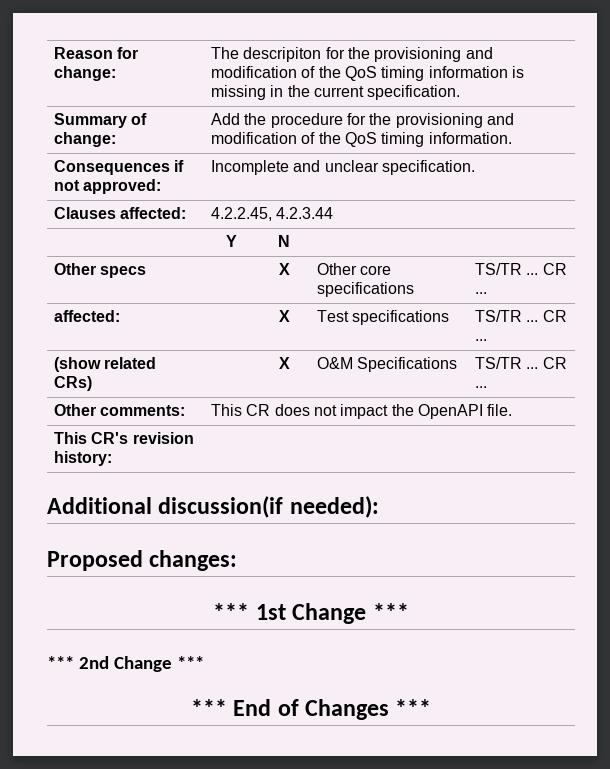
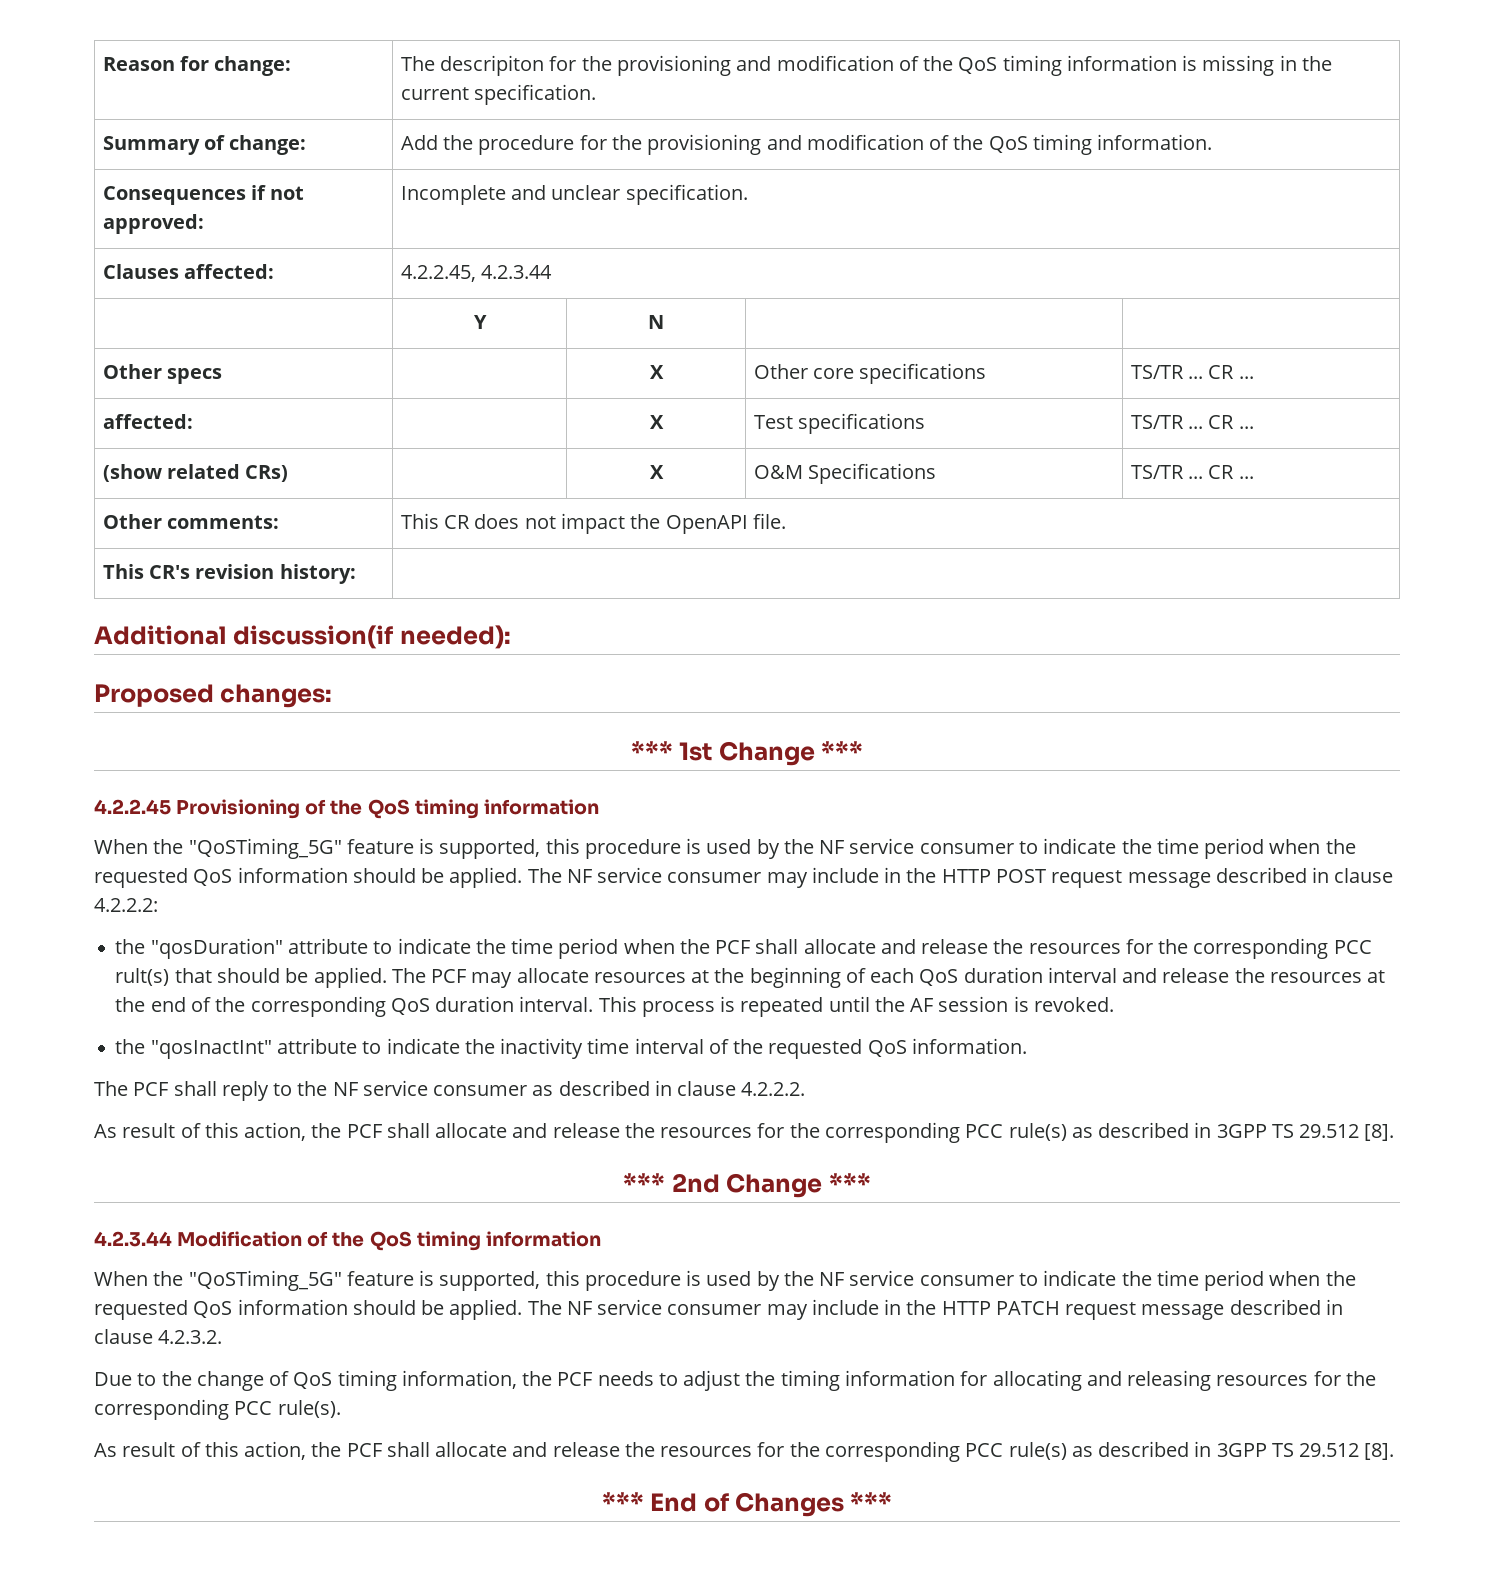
[47,656,204,672] *** 2nd Change *** -> [94,799,599,819] [94,838,1356,859] [94,867,1394,888] [94,898,158,912] [115,938,1372,959] [115,967,1386,988] [115,996,1114,1017] [115,1038,1027,1059] [94,1080,806,1101] [94,1122,1395,1143] [623,1173,871,1198] [94,1231,601,1251] [94,1270,1356,1291] [94,1299,1344,1320] [94,1329,223,1344] [94,1370,1376,1391] [94,1399,341,1420] [94,1441,1395,1462] 4.2.2.45 Provisioning of the QoS timing information // When the "QoSTiming_5G" feature is supported, this procedure is used by the NF service consumer to indicate the time period when the requested QoS information should be applied. The NF service consumer may include in the HTTP POST request message described in clause 4.2.2.2: // the "qosDuration" attribute to indicate the time period when the PCF shall allocate and release the resources for the corresponding PCC rult(s) that should be applied. The PCF may allocate resources at the beginning of each QoS duration interval and release the resources at the end of the corresponding QoS duration interval. This process is repeated until the AF session is revoked. // the "qosInactInt" attribute to indicate the inactivity time interval of the requested QoS information. // The PCF shall reply to the NF service consumer as described in clause 4.2.2.2. // As result of this action, the PCF shall allocate and release the resources for the corresponding PCC rule(s) as described in 3GPP TS 29.512 [8]. // *** 2nd Change *** // 4.2.3.44 Modification of the QoS timing information // When the "QoSTiming_5G" feature is supported, this procedure is used by the NF service consumer to indicate the time period when the requested QoS information should be applied. The NF service consumer may include in the HTTP PATCH request message described in clause 4.2.3.2. // Due to the change of QoS timing information, the PCF needs to adjust the timing information for allocating and releasing resources for the corresponding PCC rule(s). // As result of this action, the PCF shall allocate and release the resources for the corresponding PCC rule(s) as described in 3GPP TS 29.512 [8].

